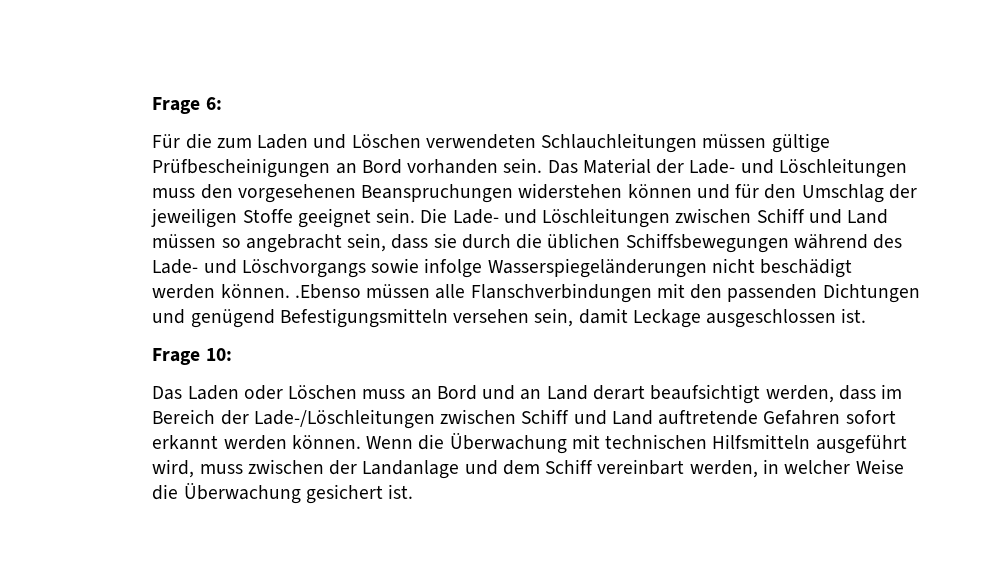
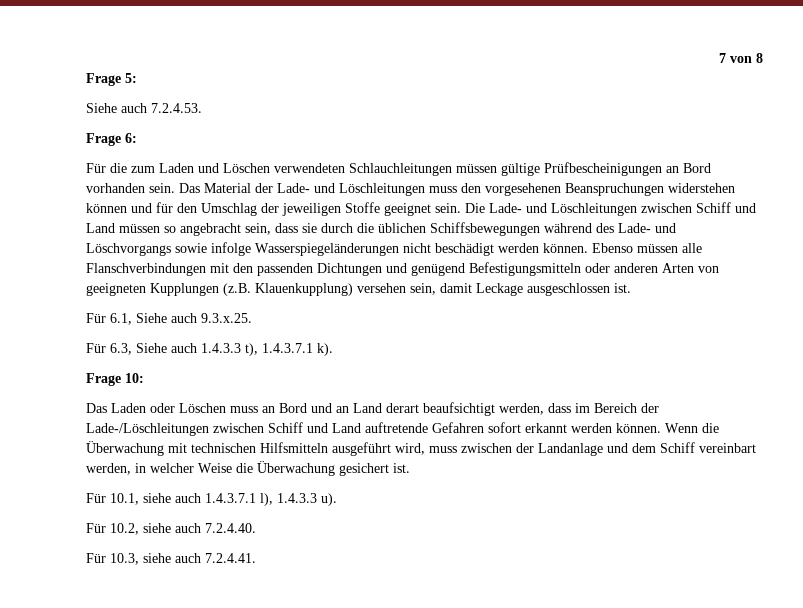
(152, 105) none -> [719,53,763,63] [86,73,138,86] [86,103,203,113] 7 von 8 // Frage 5: // Siehe auch 7.2.4.53. //
[294,284,361,299] .Ebenso -> [592,243,634,253] Ebenso
(448, 318) none -> [585,263,720,273] [86,283,354,296] oder anderen Arten von geeigneten Kupplungen (z.B. Klauenkupplung)
(867, 315) none -> [86,313,253,325] [86,343,334,356] // Für 6.1, Siehe auch 9.3.x.25. // Für 6.3, Siehe auch 1.4.3.3 t), 1.4.3.7.1 k).
(414, 491) none -> [86,493,338,506] [86,523,257,535] [86,553,257,565] // Für 10.1, siehe auch 1.4.3.7.1 l), 1.4.3.3 u). // Für 10.2, siehe auch 7.2.4.40. // Für 10.3, siehe auch 7.2.4.41.

